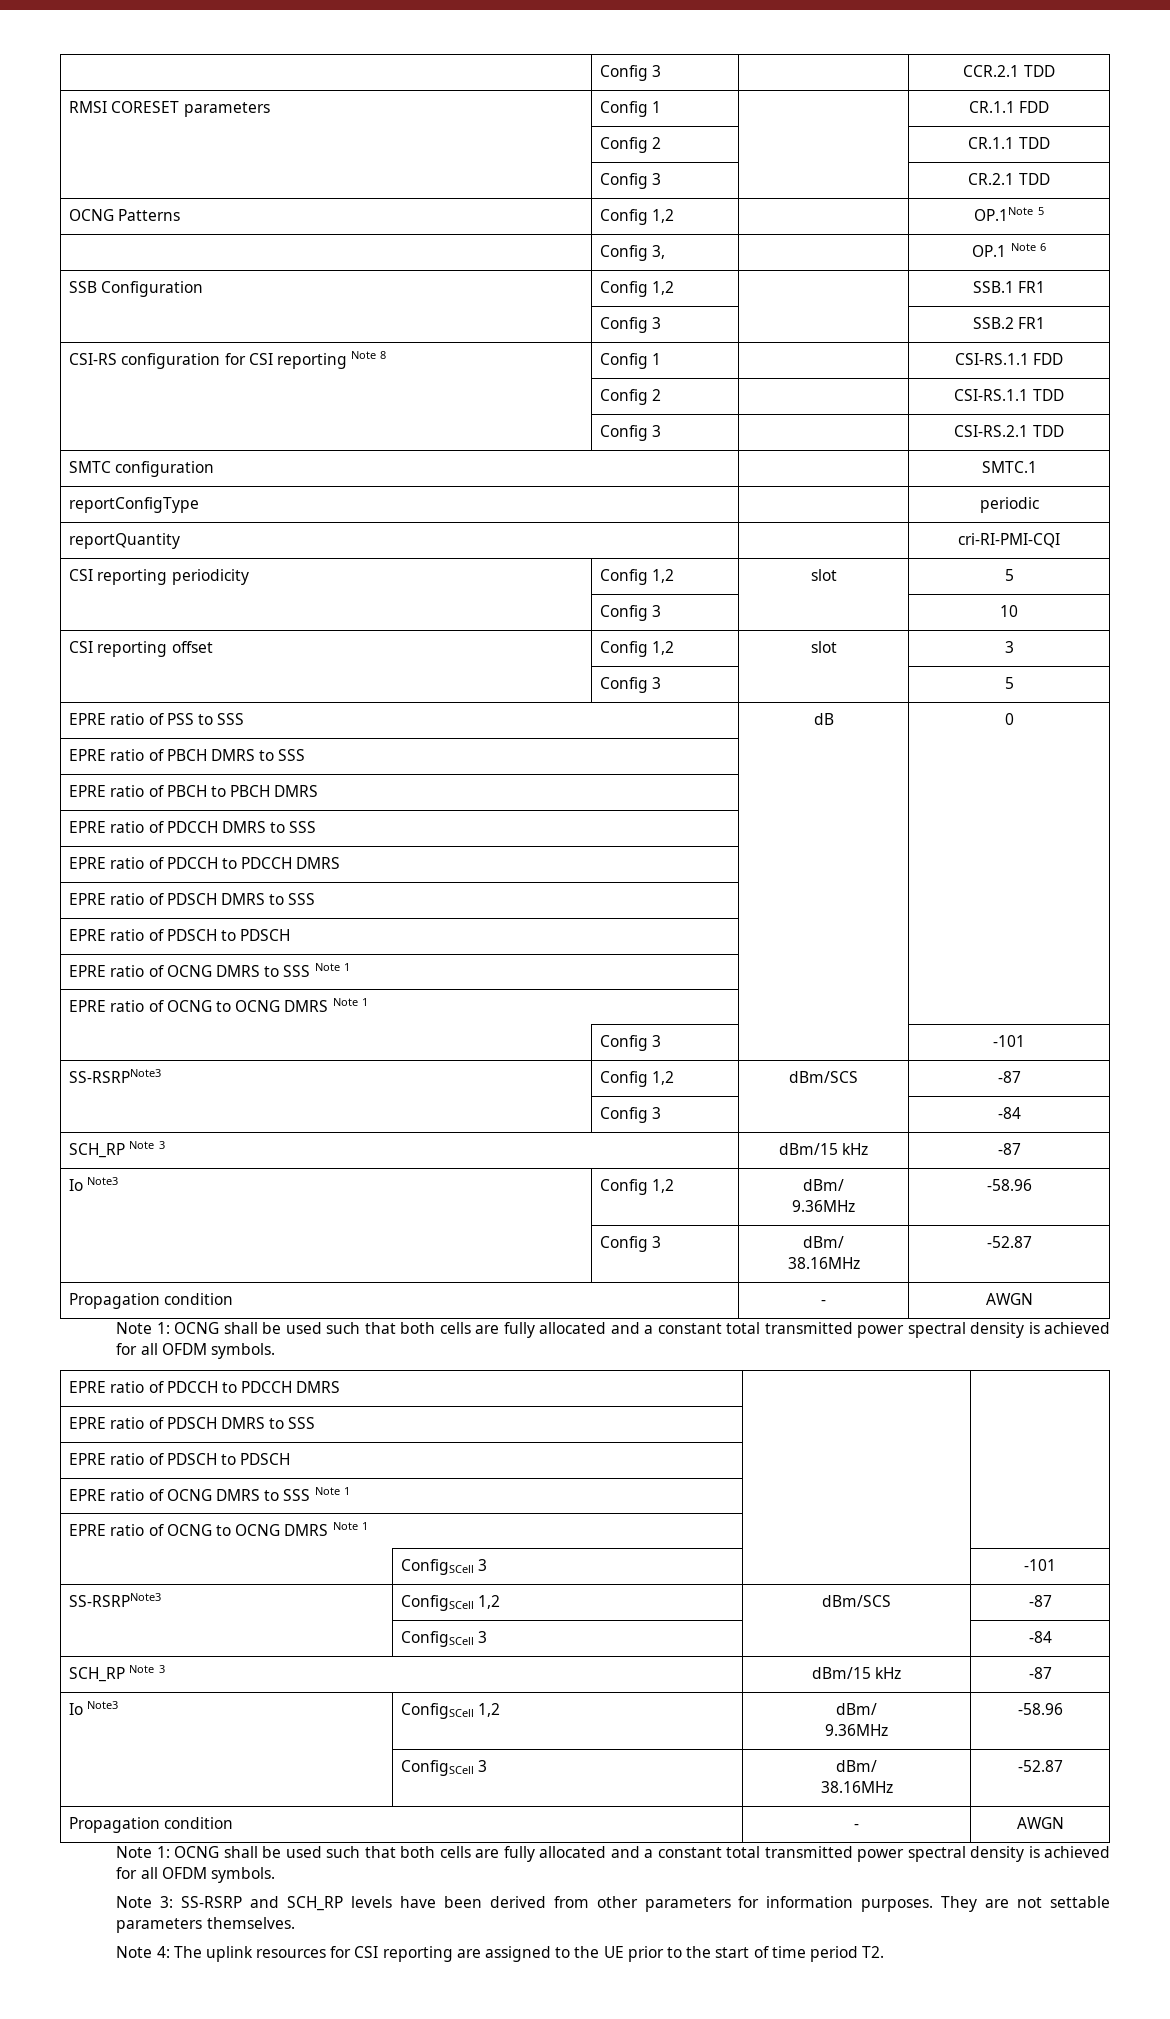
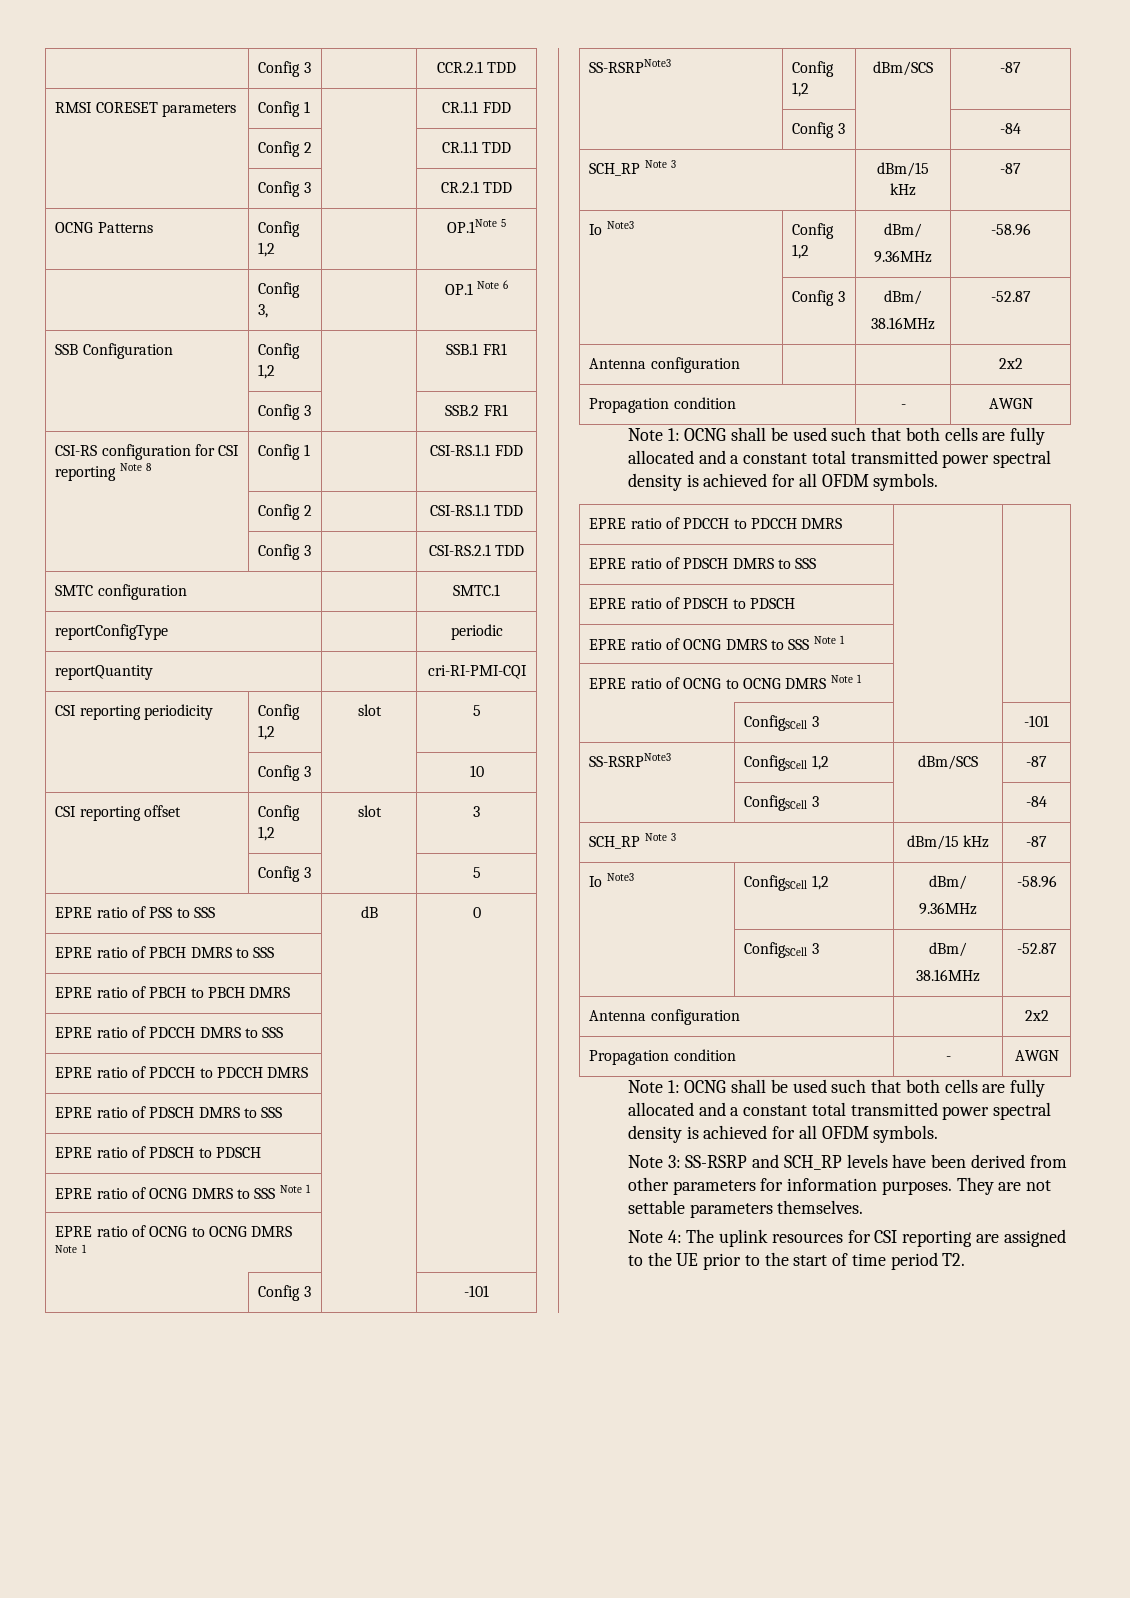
(1032, 1242) none -> [589,357,740,373] [998,358,1023,369] // Antenna configuration | | | 2x2
(1063, 1766) none -> [589,1009,740,1025] [1024,1010,1049,1021] // Antenna configuration | | 2x2

